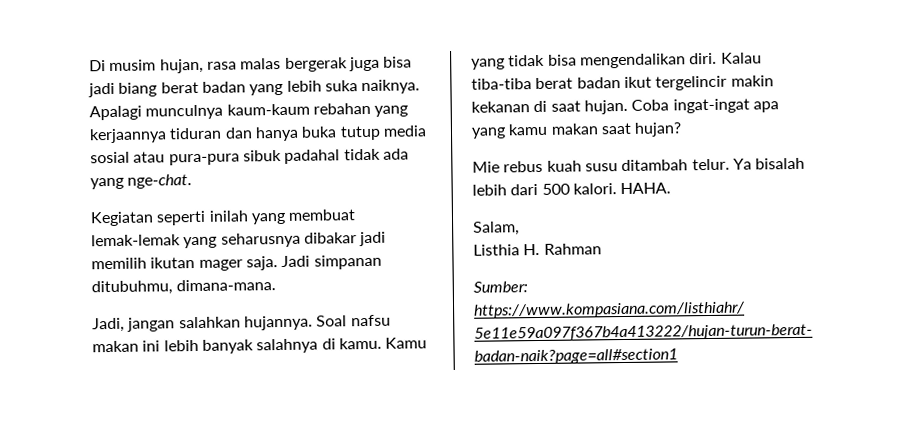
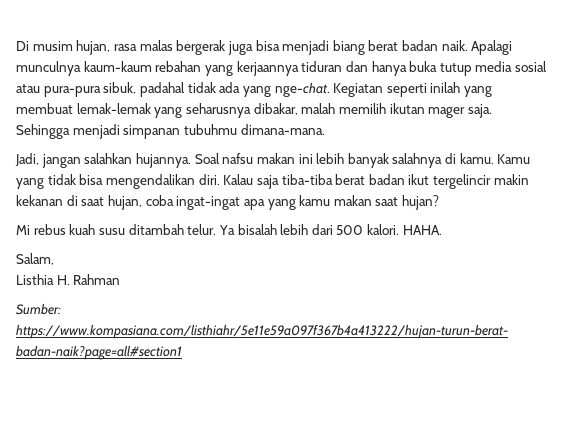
[88,82,115,98] jadi -> [282,40,330,55] menjadi
[249,79,421,96] yang lebih suka naiknya. -> [441,40,468,51] naik.
[242,149,282,162] sibuk -> [103,82,137,94] sibuk,
(193, 181) // -> (330, 89) none
[303,231,387,247] dibakar jadi -> [253,103,336,115] dibakar, malah
[281,254,382,270] [91,280,173,296] Jadi simpanan ditubuhmu, -> [16,124,237,139] Sehingga menjadi simpanan tubuhmu
(762, 58) none -> [256,175,279,189] saja
[583,99,670,115] hujan. Coba -> [107,195,174,210] hujan, coba
[472,161,500,173] Mie -> [16,225,30,235] Mi

